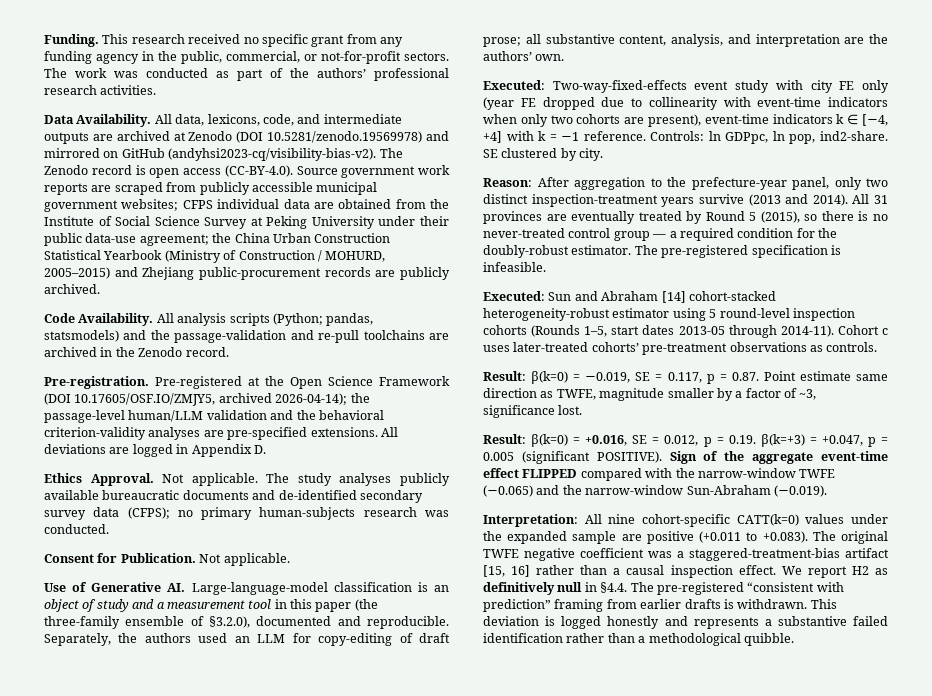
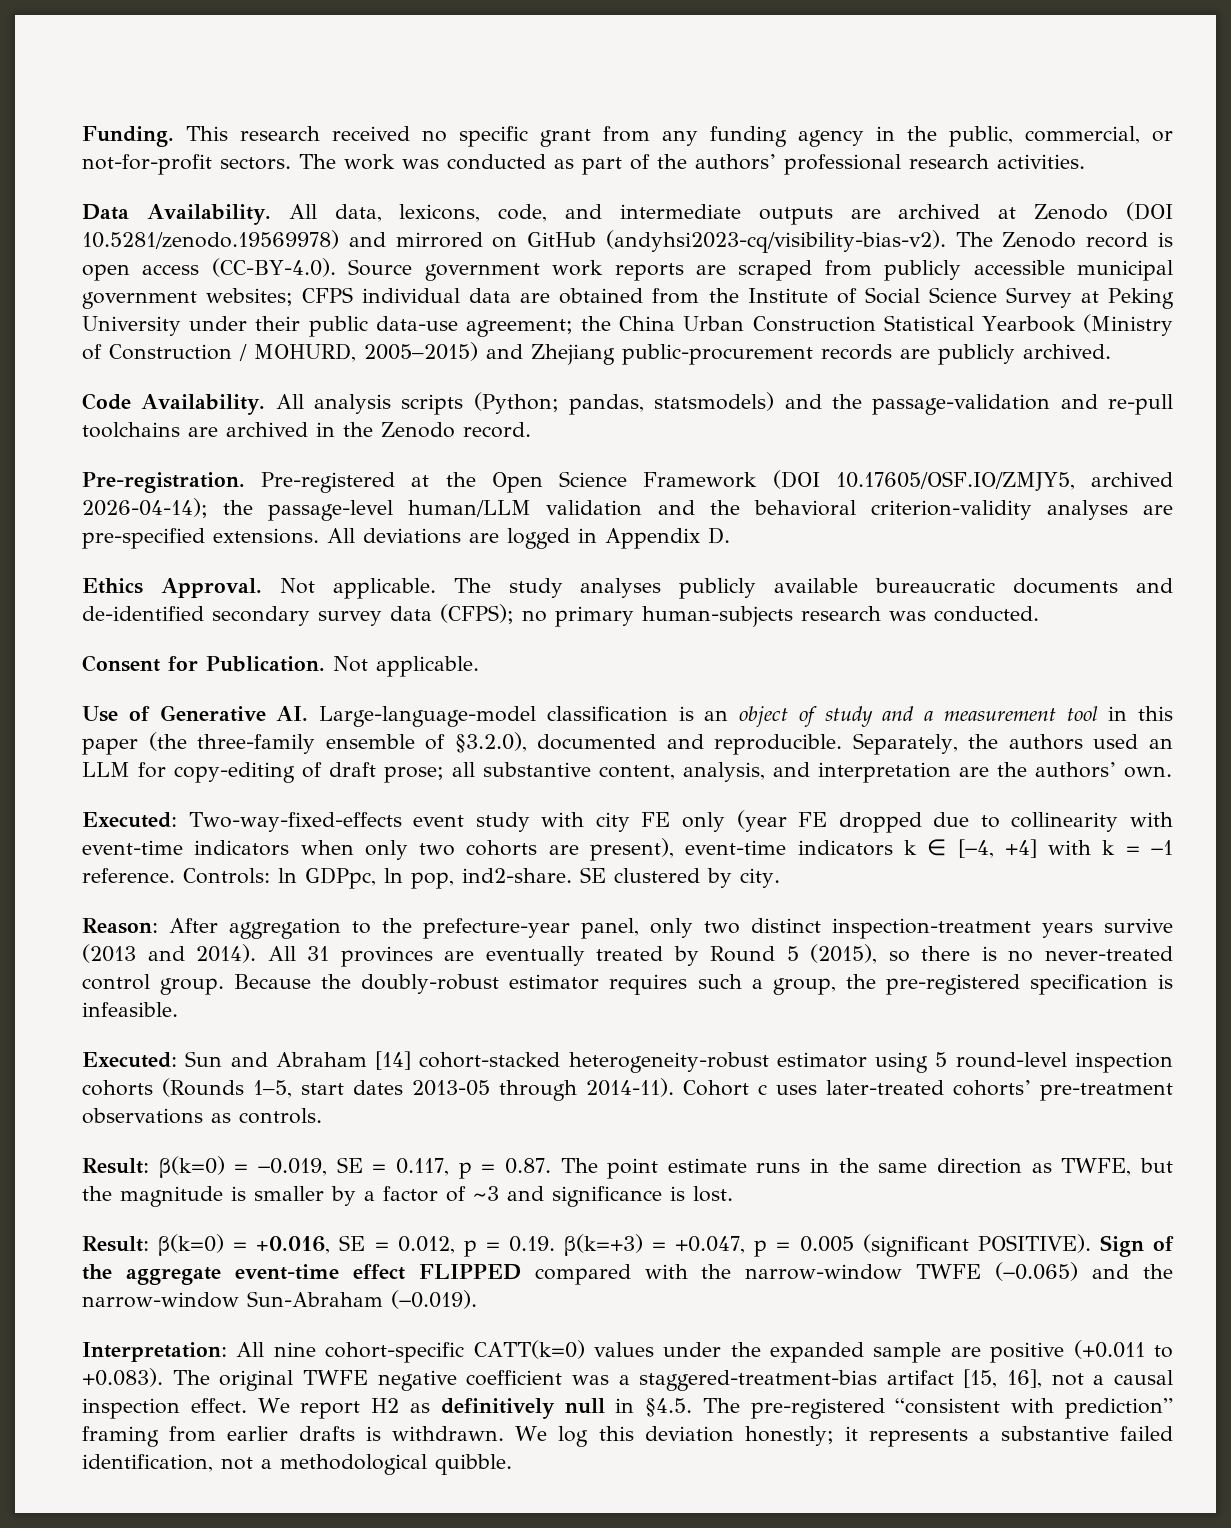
[613,228,837,241] [483,245,658,258] group — a required condition for the doubly-robust estimator. The -> [160,974,876,995] group. Because the doubly-robust estimator requires such a group, the
[763,371,888,381] [483,388,665,401] Point estimate same direction as TWFE, magnitude -> [560,1158,1173,1179] [82,1186,246,1207] The point estimate runs in the same direction as TWFE, but the magnitude is
[799,389,817,400] [483,405,555,418] ~3, significance -> [473,1186,685,1207] ~3 and significance is
[511,565,608,577] 16] rather than -> [1007,1369,1084,1388] 16], not
[600,582,628,593] §4.4. -> [645,1398,693,1417] §4.5.
[810,599,837,609] [483,616,688,629] This deviation is logged honestly and -> [515,1426,858,1447] We log this deviation honestly; it
[483,633,635,643] identification rather than -> [82,1454,253,1472] identification, not

